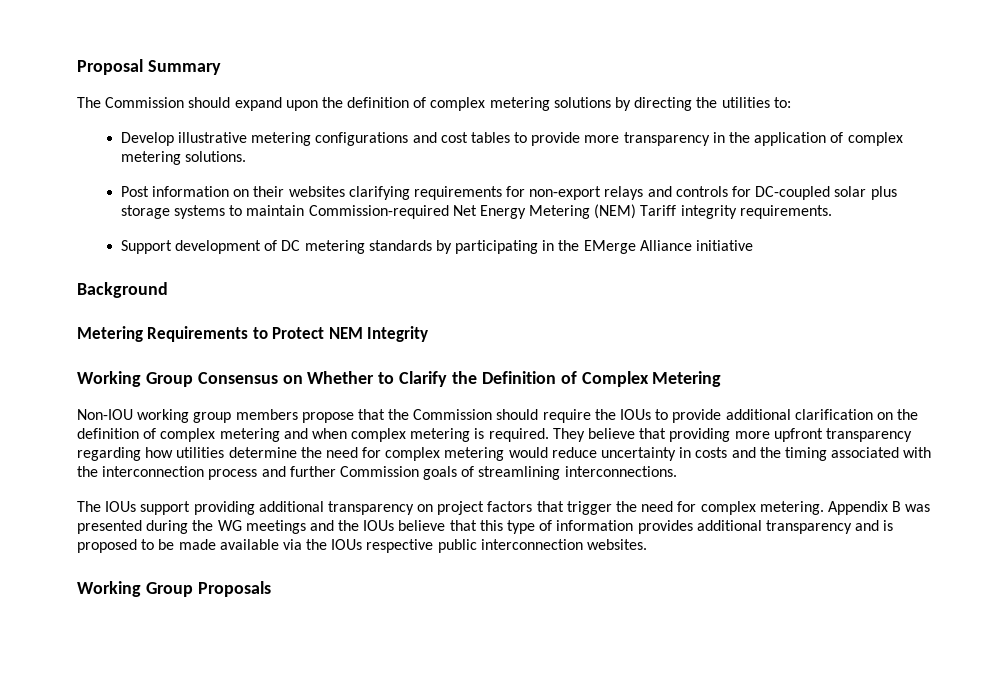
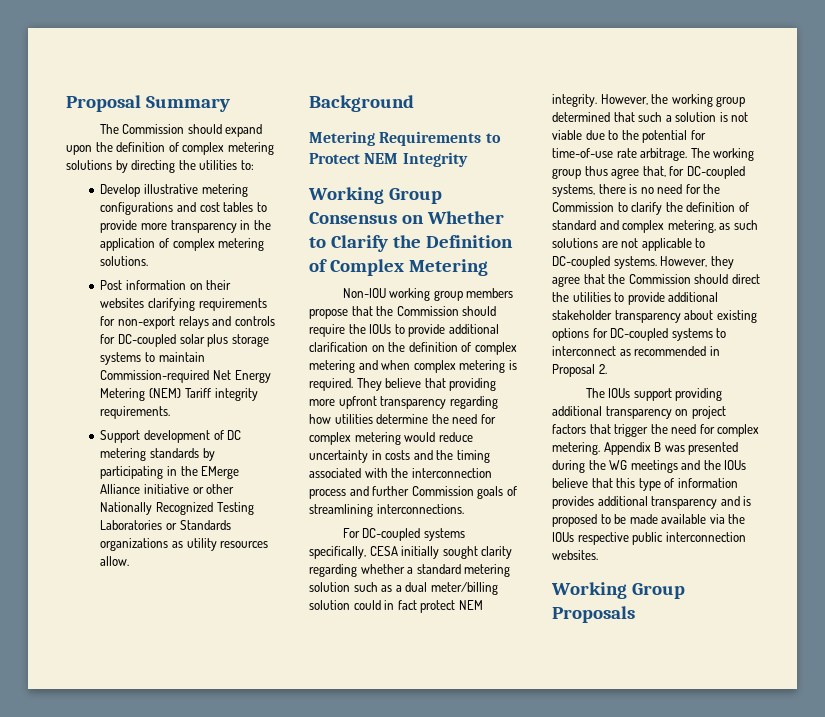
(754, 245) none -> [192,484,235,494] [100,502,254,515] [100,520,231,530] [100,538,269,551] [100,556,130,566] or other Nationally Recognized Testing Laboratories or Standards organizations as utility resources allow.
(677, 471) none -> [342,528,465,541] [309,546,513,559] [309,564,511,577] [309,582,498,595] [309,600,483,613] [552,94,746,107] [552,112,749,122] [552,130,706,143] [552,148,755,161] [552,166,745,179] [552,184,721,197] [552,202,749,215] [552,220,758,233] [552,238,706,251] [552,256,734,269] [552,274,760,287] [552,292,719,305] [552,310,757,323] [552,328,727,341] [552,346,720,356] [552,364,607,377] // For DC-coupled systems specifically, CESA initially sought clarity regarding whether a standard metering solution such as a dual meter/billing solution could in fact protect NEM integrity. However, the working group determined that such a solution is not viable due to the potential for time-of-use rate arbitrage. The working group thus agree that, for DC-coupled systems, there is no need for the Commission to clarify the definition of standard and complex metering, as such solutions are not applicable to DC-coupled systems. However, they agree that the Commission should direct the utilities to provide additional stakeholder transparency about existing options for DC-coupled systems to interconnect as recommended in Proposal 2.

